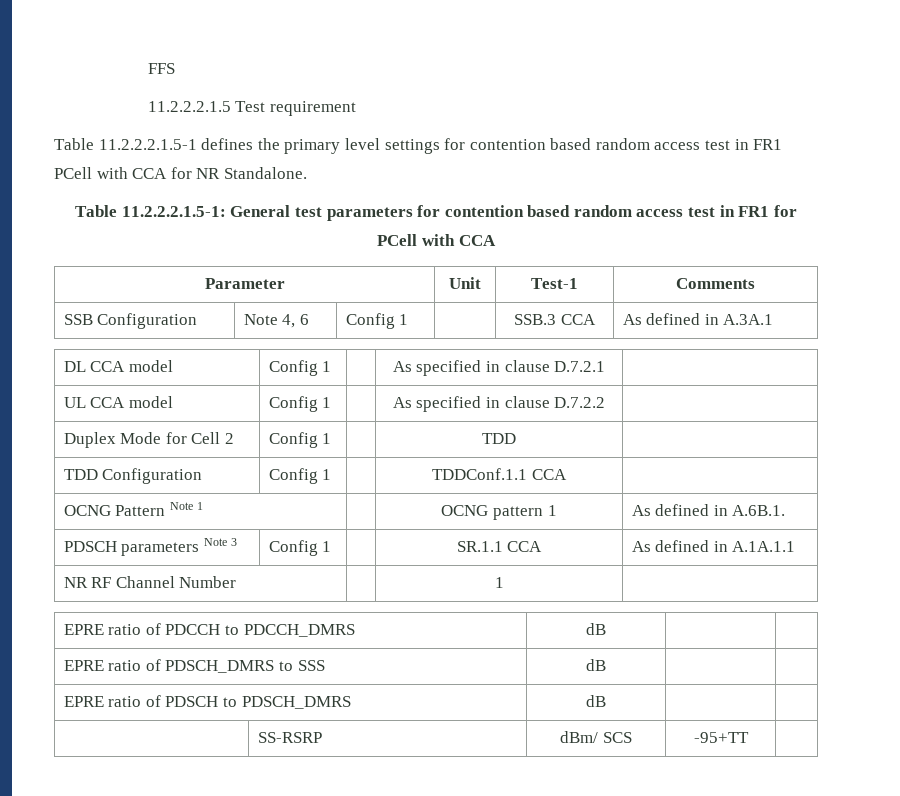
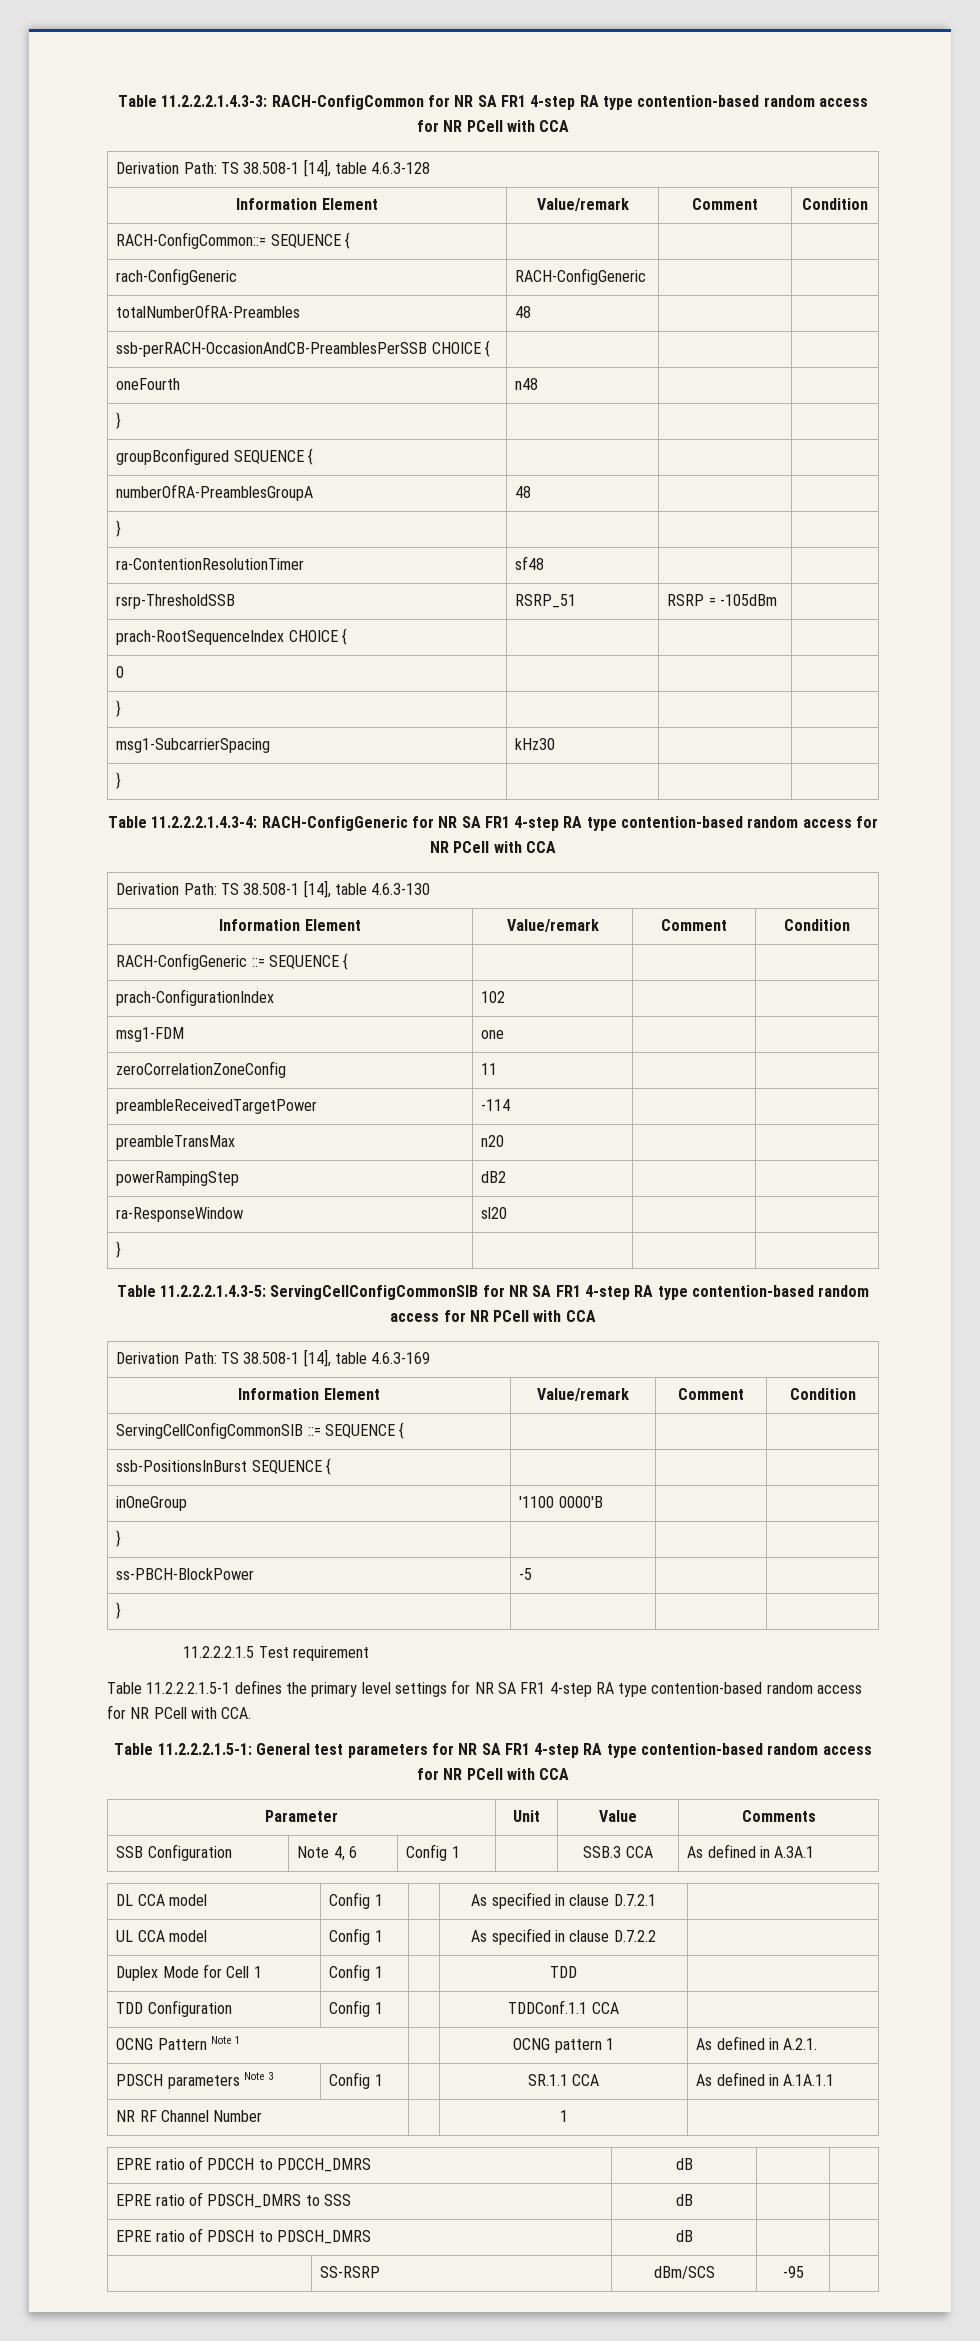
[147,63,175,74] FFS -> [118,95,868,110] [416,120,570,132] [116,159,431,177] [236,198,378,210] [536,198,629,211] [692,198,758,210] [802,198,868,210] [116,232,351,249] [116,268,238,285] [515,268,647,285] [116,304,301,318] [515,306,532,318] [116,340,491,357] [116,378,181,390] [515,378,539,390] [116,412,122,429] [116,448,314,465] [116,484,314,501] [515,486,532,498] [116,520,122,537] [116,558,305,570] [515,556,545,570] [116,594,236,609] [515,594,577,608] [667,594,778,606] [116,628,348,645] [116,666,125,678] [116,700,122,717] [116,738,271,753] [515,738,556,750] [116,772,122,789] [107,816,879,831] [430,841,556,853] [116,880,431,898] [219,919,361,931] [506,919,599,932] [661,919,727,931] [784,919,850,931] [116,953,349,970] [116,989,275,1006] [481,991,506,1003] [116,1027,185,1042] [481,1030,505,1039] [116,1061,287,1078] [481,1063,498,1075] [116,1099,318,1114] [481,1099,511,1111] [116,1135,236,1150] [481,1135,505,1147] [116,1171,240,1186] [481,1171,507,1183] [116,1207,244,1222] [481,1207,508,1219] [116,1241,122,1258] [116,1285,870,1300] [390,1310,596,1322] [116,1349,431,1367] [238,1388,380,1400] [537,1388,629,1401] [678,1388,744,1400] [789,1388,856,1400] [116,1422,405,1439] [116,1458,332,1475] [116,1496,188,1511] [519,1496,603,1508] [116,1530,122,1547] [116,1568,255,1580] [519,1568,533,1580] [116,1602,122,1619] Table 11.2.2.2.1.4.3-3: RACH-ConfigCommon for NR SA FR1 4-step RA type contention-based random access for NR PCell with CCA // Derivation Path: TS 38.508-1 [14], table 4.6.3-128 // Information Element | Value/remark | Comment | Condition // RACH-ConfigCommon::= SEQUENCE { | | | // rach-ConfigGeneric | RACH-ConfigGeneric | | // totalNumberOfRA-Preambles | 48 | | // ssb-perRACH-OccasionAndCB-PreamblesPerSSB CHOICE { | | | // oneFourth | n48 | | // } | | | // groupBconfigured SEQUENCE { | | | // numberOfRA-PreamblesGroupA | 48 | | // } | | | // ra-ContentionResolutionTimer | sf48 | | // rsrp-ThresholdSSB | RSRP_51 | RSRP = -105dBm | // prach-RootSequenceIndex CHOICE { | | | // 0 | | | // } | | | // msg1-SubcarrierSpacing | kHz30 | | // } | | | // Table 11.2.2.2.1.4.3-4: RACH-ConfigGeneric for NR SA FR1 4-step RA type contention-based random access for NR PCell with CCA // Derivation Path: TS 38.508-1 [14], table 4.6.3-130 // Information Element | Value/remark | Comment | Condition // RACH-ConfigGeneric ::= SEQUENCE { | | | // prach-ConfigurationIndex | 102 | | // msg1-FDM | one | | // zeroCorrelationZoneConfig | 11 | | // preambleReceivedTargetPower | -114 | | // preambleTransMax | n20 | | // powerRampingStep | dB2 | | // ra-ResponseWindow | sl20 | | // } | | | // Table 11.2.2.2.1.4.3-5: ServingCellConfigCommonSIB for NR SA FR1 4-step RA type contention-based random access for NR PCell with CCA // Derivation Path: TS 38.508-1 [14], table 4.6.3-169 // Information Element | Value/remark | Comment | Condition // ServingCellConfigCommonSIB ::= SEQUENCE { | | | // ssb-PositionsInBurst SEQUENCE { | | | // inOneGroup | '1100 0000'B | | // } | | | // ss-PBCH-BlockPower | -5 | | // } | | |
[469,138,783,150] [54,167,307,179] contention based random access test in FR1 PCell with CCA for NR Standalone. -> [474,1682,863,1697] [107,1705,252,1719] NR SA FR1 4-step RA type contention-based random access for NR PCell with CCA.
[444,205,797,217] contention based random access test in FR1 for -> [458,1743,872,1758] [416,1768,463,1780] NR SA FR1 4-step RA type contention-based random access for NR
[531,278,578,289] Test-1 -> [599,1810,637,1822] Value
[225,433,235,444] 2 -> [253,1966,262,1978] 1
[732,505,786,516] A.6B.1. -> [783,2038,818,2050] A.2.1.
[560,731,632,743] [693,732,749,743] dBm/ SCS | -95+TT -> [653,2266,715,2279] [782,2266,804,2278] dBm/SCS | -95

